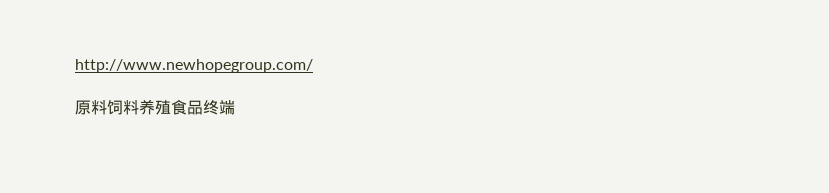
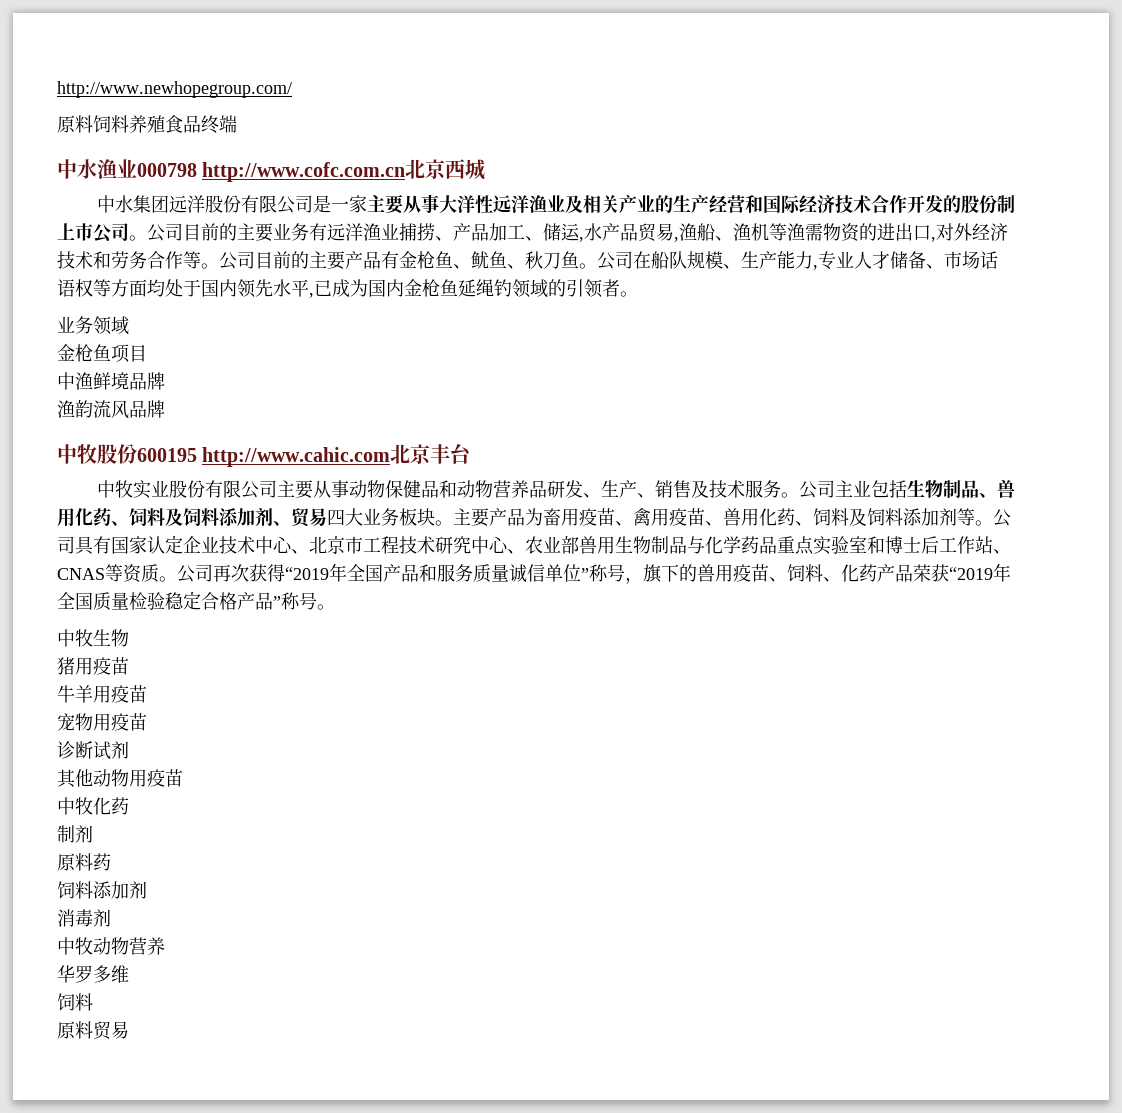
(235, 107) none -> [57,159,486,182] [96,194,1015,214] [57,223,1008,243] [57,251,998,270] [57,279,638,298] [57,316,129,335] [57,344,147,363] [57,372,165,390] [57,399,165,419] [57,444,472,467] [96,480,1015,499] [57,508,1011,527] [57,535,1011,555] [57,563,1011,584] [57,591,335,611] [57,629,129,647] [57,657,129,675] [57,685,147,703] [57,713,147,731] [57,741,129,760] [57,769,183,788] [57,797,129,815] [57,825,93,843] [57,853,111,871] [57,881,147,899] [57,909,111,927] [57,937,165,955] [57,965,129,983] [57,993,93,1011] [57,1021,129,1040] // 中水渔业000798 http://www.cofc.com.cn北京西城 // 中水集团远洋股份有限公司是一家主要从事大洋性远洋渔业及相关产业的生产经营和国际经济技术合作开发的股份制上市公司。公司目前的主要业务有远洋渔业捕捞、产品加工、储运,水产品贸易,渔船、渔机等渔需物资的进出口,对外经济技术和劳务合作等。公司目前的主要产品有金枪鱼、鱿鱼、秋刀鱼。公司在船队规模、生产能力,专业人才储备、市场话语权等方面均处于国内领先水平,已成为国内金枪鱼延绳钓领域的引领者。 // 业务领域 // 金枪鱼项目 // 中渔鲜境品牌 // 渔韵流风品牌 // 中牧股份600195 http://www.cahic.com北京丰台 // 中牧实业股份有限公司主要从事动物保健品和动物营养品研发、生产、销售及技术服务。公司主业包括生物制品、兽用化药、饲料及饲料添加剂、贸易四大业务板块。主要产品为畜用疫苗、禽用疫苗、兽用化药、饲料及饲料添加剂等。公司具有国家认定企业技术中心、北京市工程技术研究中心、农业部兽用生物制品与化学药品重点实验室和博士后工作站、CNAS等资质。公司再次获得“2019年全国产品和服务质量诚信单位”称号，旗下的兽用疫苗、饲料、化药产品荣获“2019年全国质量检验稳定合格产品”称号。 // 中牧生物 // 猪用疫苗 // 牛羊用疫苗 // 宠物用疫苗 // 诊断试剂 // 其他动物用疫苗 // 中牧化药 // 制剂 // 原料药 // 饲料添加剂 // 消毒剂 // 中牧动物营养 // 华罗多维 // 饲料 // 原料贸易

